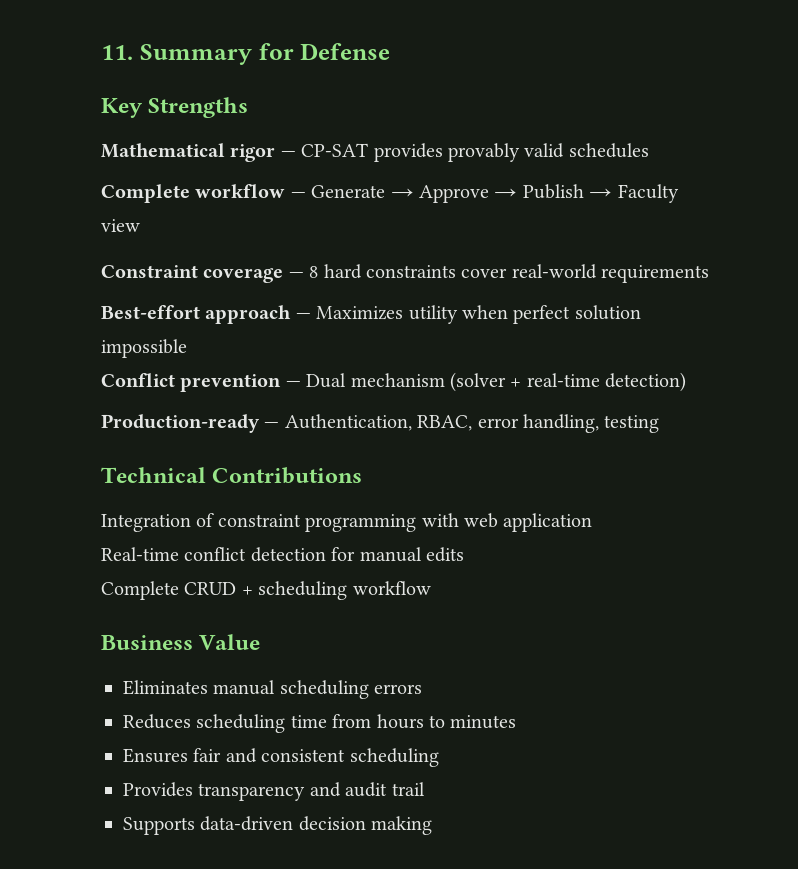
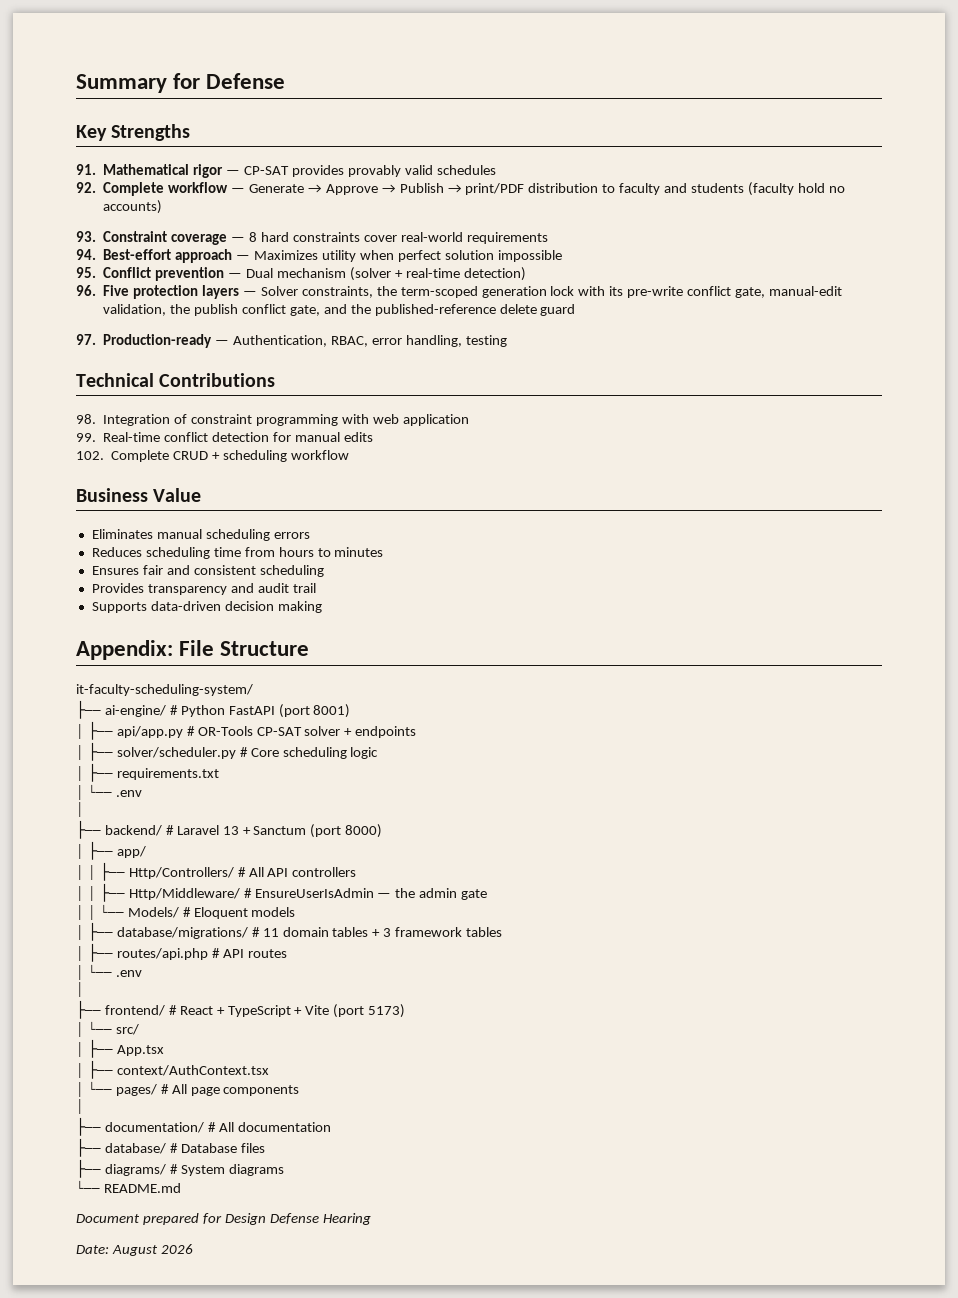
[101,45,133,60] 11. -> (76, 83) none
(249, 107) none -> [76,164,96,175] 91.
(649, 150) none -> [76,182,96,193] 92.
[617,184,679,203] [101,219,140,232] Faculty view // -> [465,182,845,196] [103,200,163,214] [76,231,96,242] print/PDF distribution to faculty and students (faculty hold no accounts) // 93.
(710, 274) none -> [76,249,96,260] 94.
(187, 348) none -> [76,267,96,278] 95.
(687, 382) none -> [76,285,842,299] [103,304,576,316] [76,334,96,345] 96. Five protection layers — Solver constraints, the term-scoped generation lock with its pre-write conflict gate, manual-edit validation, the publish conflict gate, and the published-reference delete guard // 97.
(363, 475) none -> [76,414,96,424] 98.
(593, 522) none -> [76,433,96,442] 99.
(464, 554) none -> [76,451,104,460] 102.
(433, 825) none -> [76,640,310,660] [76,684,253,696] [76,700,351,719] [76,721,417,740] [76,742,379,761] [76,763,219,782] [76,784,142,800] [76,802,84,817] [76,820,383,839] [76,841,146,860] [76,862,357,881] [76,883,488,902] [76,904,296,920] [76,922,503,941] [76,943,287,962] [76,964,142,980] [76,982,84,997] [76,1000,406,1019] [76,1021,139,1037] [76,1039,164,1058] [76,1060,269,1079] [76,1081,300,1097] [76,1099,84,1114] [76,1117,331,1136] [76,1138,265,1157] [76,1159,284,1178] [76,1180,181,1193] [76,1213,371,1225] [76,1244,193,1256] // Appendix: File Structure // it-faculty-scheduling-system/ // ├── ai-engine/ # Python FastAPI (port 8001) // │ ├── api/app.py # OR-Tools CP-SAT solver + endpoints // │ ├── solver/scheduler.py # Core scheduling logic // │ ├── requirements.txt // │ └── .env // │ // ├── backend/ # Laravel 13 + Sanctum (port 8000) // │ ├── app/ // │ │ ├── Http/Controllers/ # All API controllers // │ │ ├── Http/Middleware/ # EnsureUserIsAdmin — the admin gate // │ │ └── Models/ # Eloquent models // │ ├── database/migrations/ # 11 domain tables + 3 framework tables // │ ├── routes/api.php # API routes // │ └── .env // │ // ├── frontend/ # React + TypeScript + Vite (port 5173) // │ └── src/ // │ ├── App.tsx // │ ├── context/AuthContext.tsx // │ └── pages/ # All page components // │ // ├── documentation/ # All documentation // ├── database/ # Database files // ├── diagrams/ # System diagrams // └── README.md // Document prepared for Design Defense Hearing // Date: August 2026

